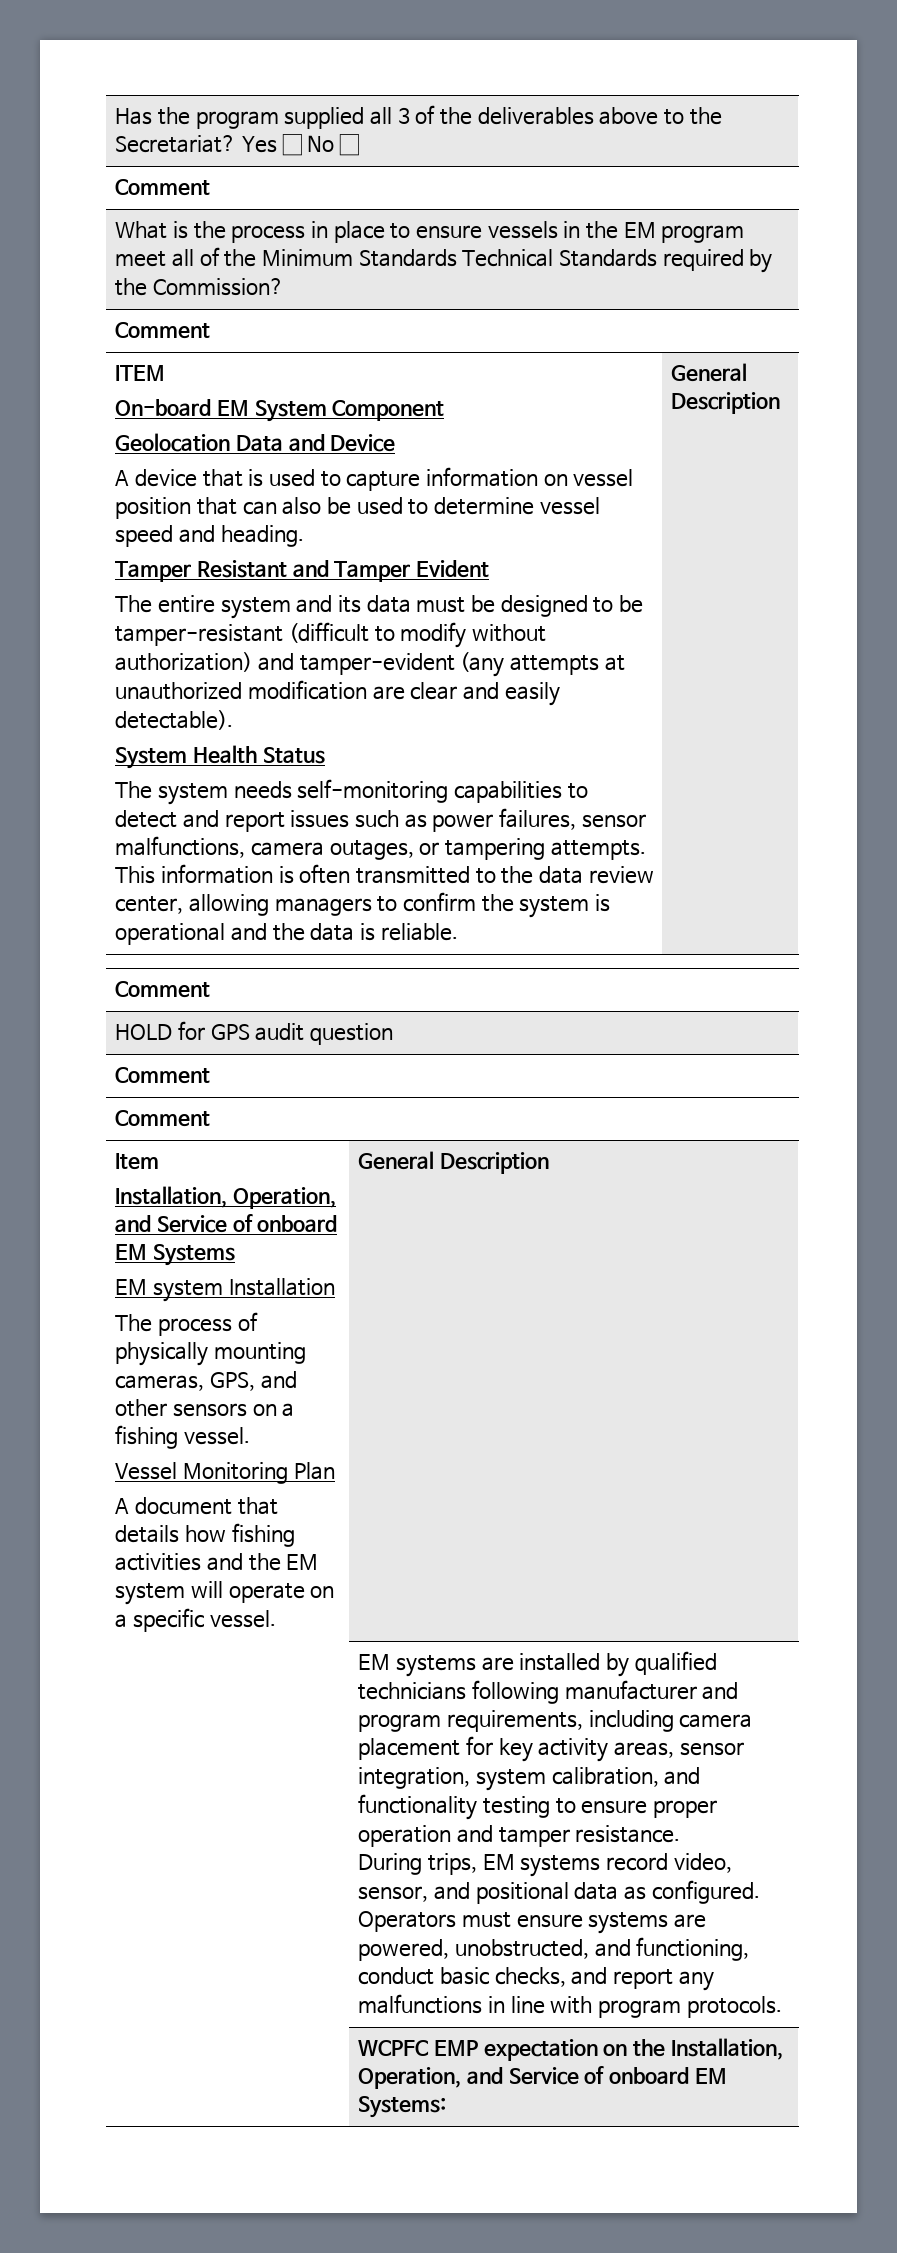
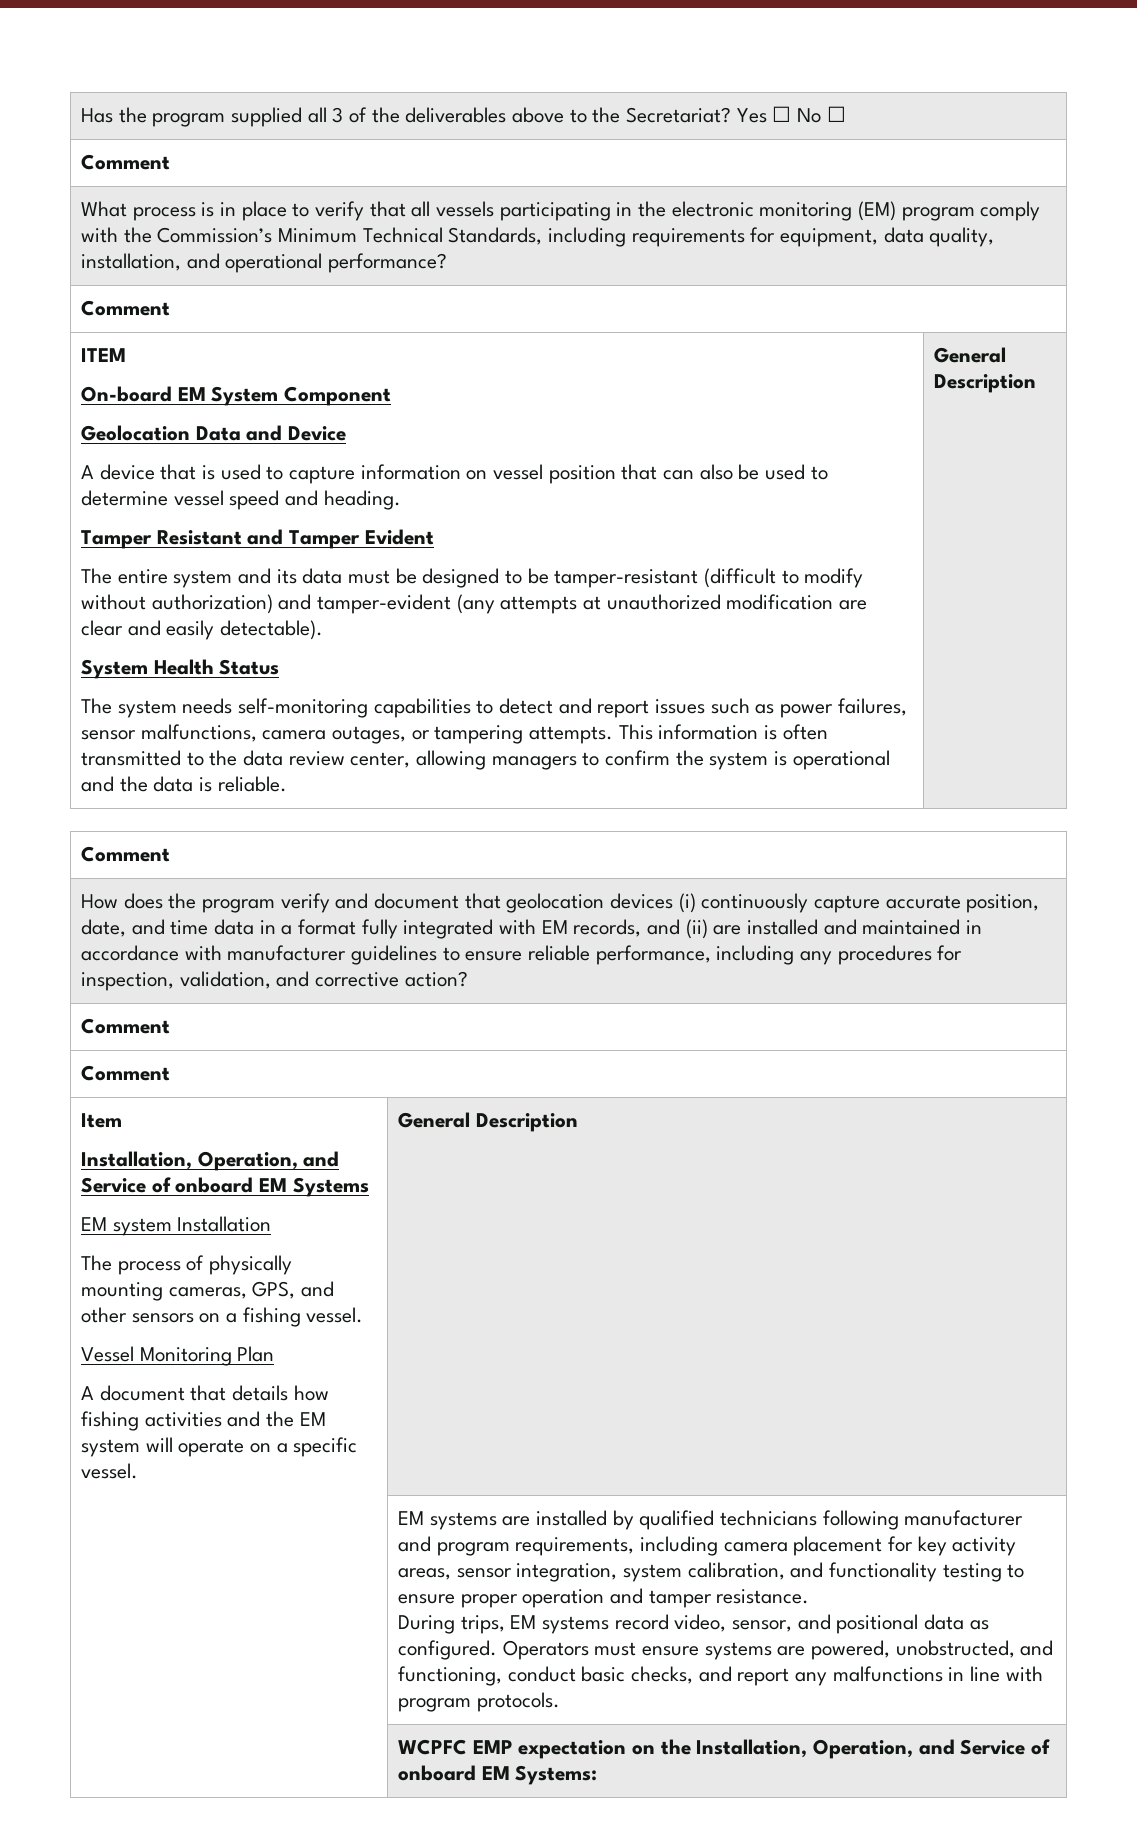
[172,221,745,243] [115,247,773,273] [115,278,284,296] is the process in place to ensure vessels in the EM program meet all of the Minimum Standards Technical Standards required by the Commission? -> [132,201,1041,221] [80,227,995,247] [80,253,447,273] process is in place to verify that all vessels participating in the electronic monitoring (EM) program comply with the Commission’s Minimum Technical Standards, including requirements for equipment, data quality, installation, and operational performance?
[115,1021,393,1045] HOLD for GPS audit question -> [80,893,1040,913] [80,919,982,939] [80,945,963,965] [80,971,468,991] How does the program verify and document that geolocation devices (i) continuously capture accurate position, date, and time data in a format fully integrated with EM records, and (ii) are installed and maintained in accordance with manufacturer guidelines to ensure reliable performance, including any procedures for inspection, validation, and corrective action?

